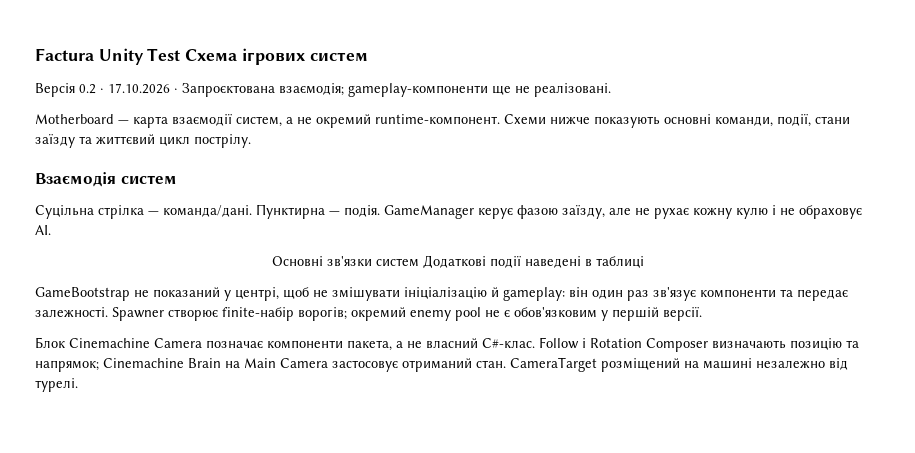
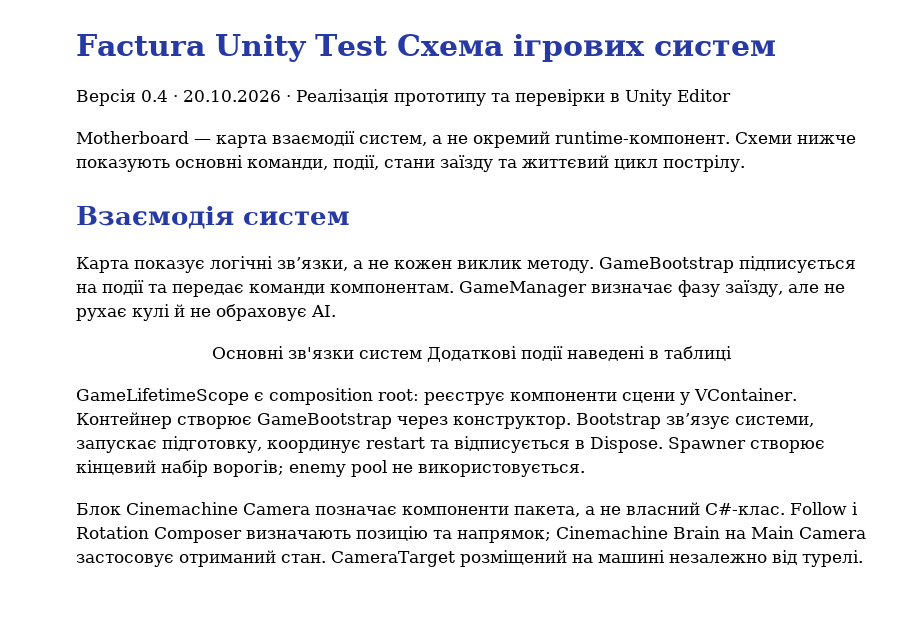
[79,83,611,97] 0.2 · 17.10.2026 · Запроєктована взаємодія; gameplay-компоненти ще не реалізовані. -> [141,89,731,106] 0.4 · 20.10.2026 · Реалізація прототипу та перевірки в Unity Editor
[35,204,558,219] Суцільна стрілка — команда/дані. Пунктирна — подія. GameManager керує фазою -> [76,256,856,273] [76,280,720,297] Карта показує логічні зв’язки, а не кожен виклик методу. GameBootstrap підписується на події та передає команди компонентам. GameManager визначає фазу
[693,205,776,219] кожну кулю і -> [132,304,185,321] кулі й
[35,287,848,301] [35,307,702,321] GameBootstrap не показаний у центрі, щоб не змішувати ініціалізацію й gameplay: він один раз зв'язує компоненти та передає залежності. Spawner створює finite-набір ворогів; окремий enemy pool не є обов'язковим у першій версії. -> [76,388,797,405] [76,412,814,429] [76,436,825,453] [76,460,585,477] GameLifetimeScope є composition root: реєструє компоненти сцени у VContainer. Контейнер створює GameBootstrap через конструктор. Bootstrap зв’язує системи, запускає підготовку, координує restart та відписується в Dispose. Spawner створює кінцевий набір ворогів; enemy pool не використовується.

